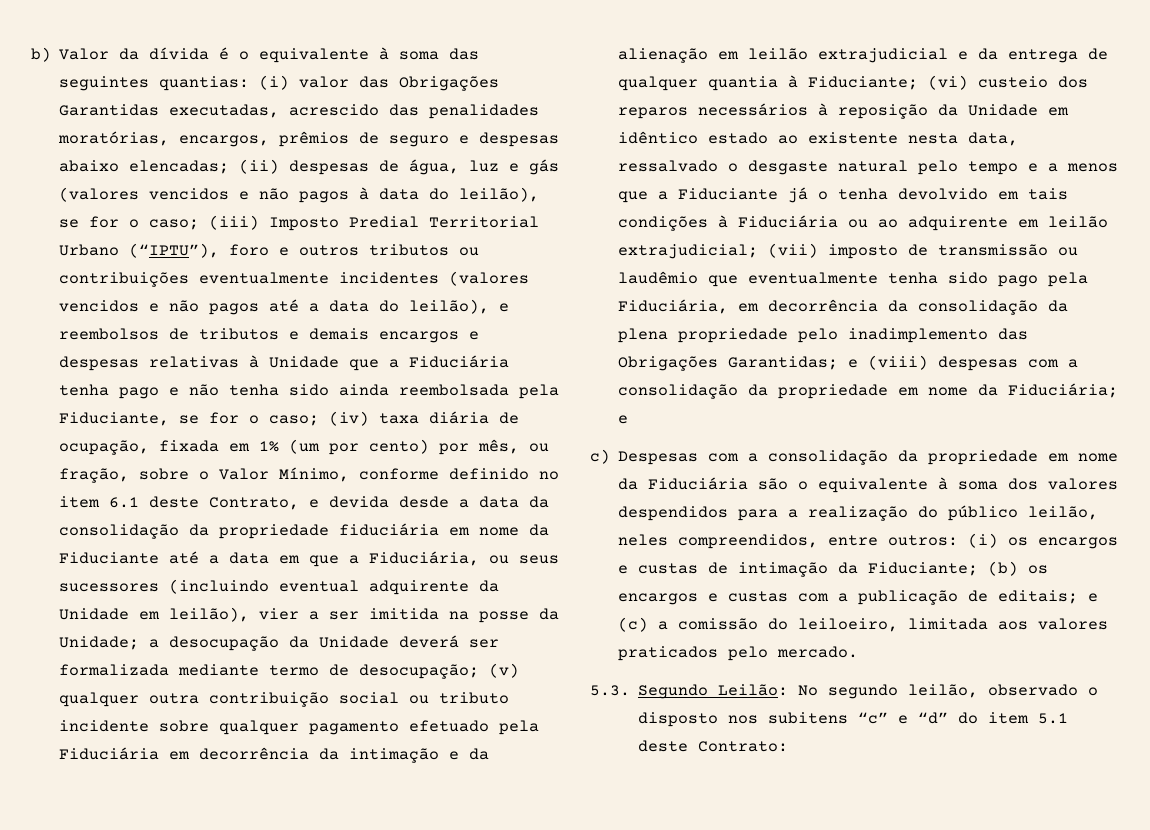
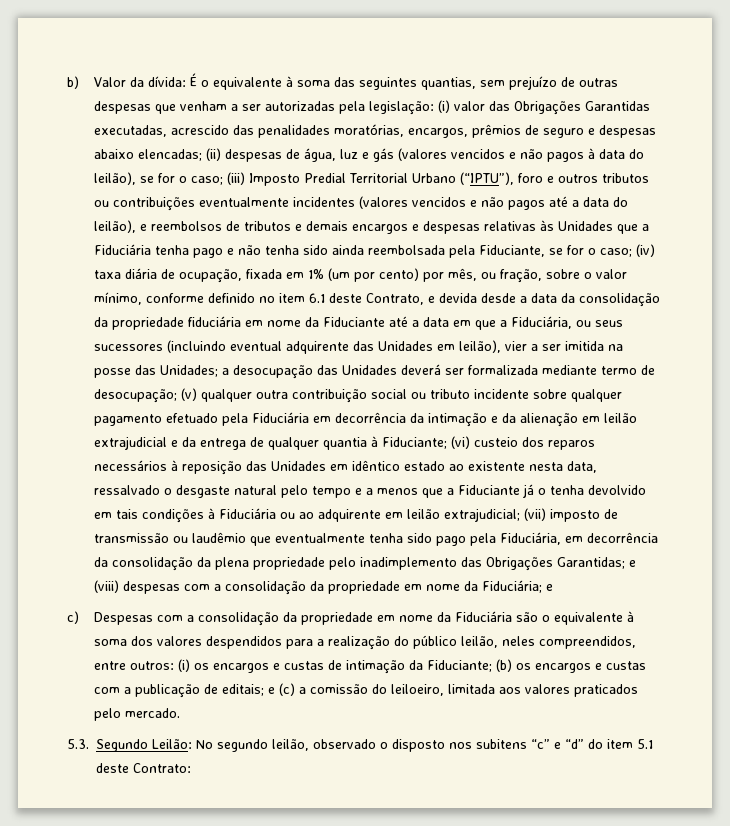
[149,47,230,60] dívida é -> [147,73,197,87] dívida: É
[159,76,250,91] quantias: -> [420,76,618,90] [93,101,434,115] quantias, sem prejuízo de outras despesas que venham a ser autorizadas pela legislação:
[249,355,340,368] à Unidade -> [539,220,613,231] às Unidades
[219,467,350,482] Valor Mínimo, -> [595,269,627,279] [93,292,142,305] valor mínimo,
[479,580,500,592] [59,608,130,620] da Unidade -> [352,341,433,351] das Unidades
[539,608,560,620] [59,636,390,651] da Unidade; a desocupação da Unidade -> [134,365,397,379] das Unidades; a desocupação das Unidades
[938,104,1039,116] da Unidade -> [245,461,326,471] das Unidades

